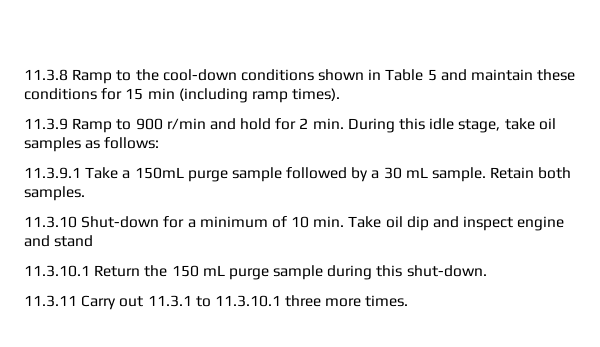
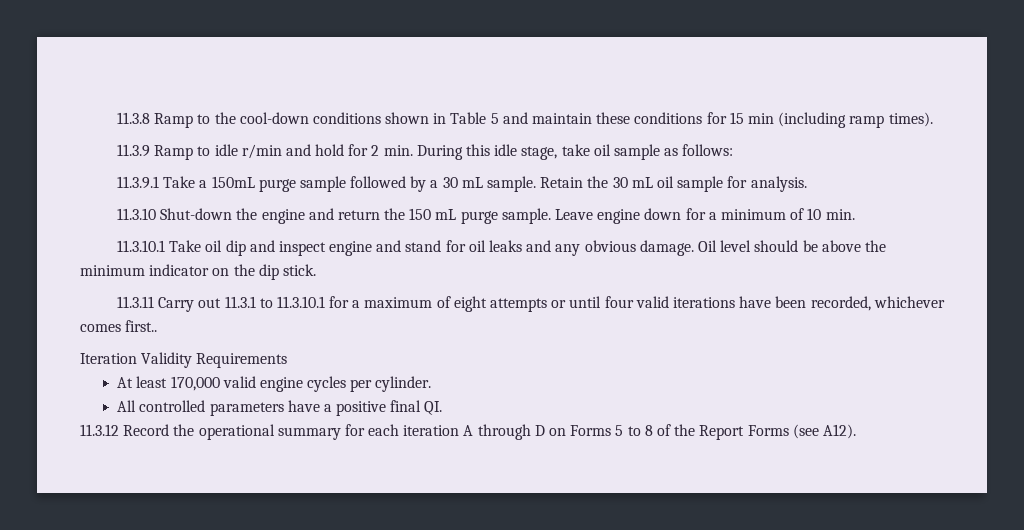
[135,118,163,130] 900 -> [214,144,238,156] idle
[24,137,81,152] samples -> [613,144,660,160] sample
[538,167,572,179] [24,186,85,201] [24,216,160,228] both samples. // 11.3.10 Shut-down -> [587,176,807,192] [117,208,682,224] the 30 mL oil sample for analysis. // 11.3.10 Shut-down the engine and return the 150 mL purge sample. Leave engine down
(345, 221) none -> [117,240,166,252] // 11.3.10.1
[24,265,487,280] // 11.3.10.1 Return the 150 mL purge sample during this shut-down. -> [445,240,886,256] [80,264,316,280] for oil leaks and any obvious damage. Oil level should be above the minimum indicator on the dip stick.
[285,295,409,307] three more times. -> [329,296,945,312] [80,320,158,332] [80,352,288,368] [117,376,432,392] [117,400,443,416] [80,424,856,440] for a maximum of eight attempts or until four valid iterations have been recorded, whichever comes first.. // Iteration Validity Requirements // At least 170,000 valid engine cycles per cylinder. // All controlled parameters have a positive final QI. // 11.3.12 Record the operational summary for each iteration A through D on Forms 5 to 8 of the Report Forms (see A12).

